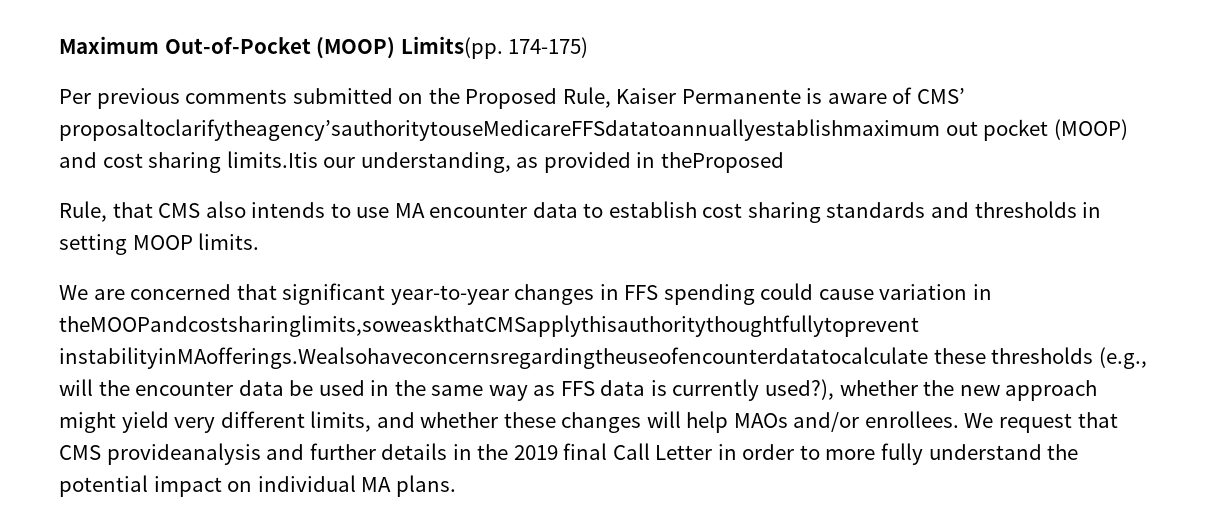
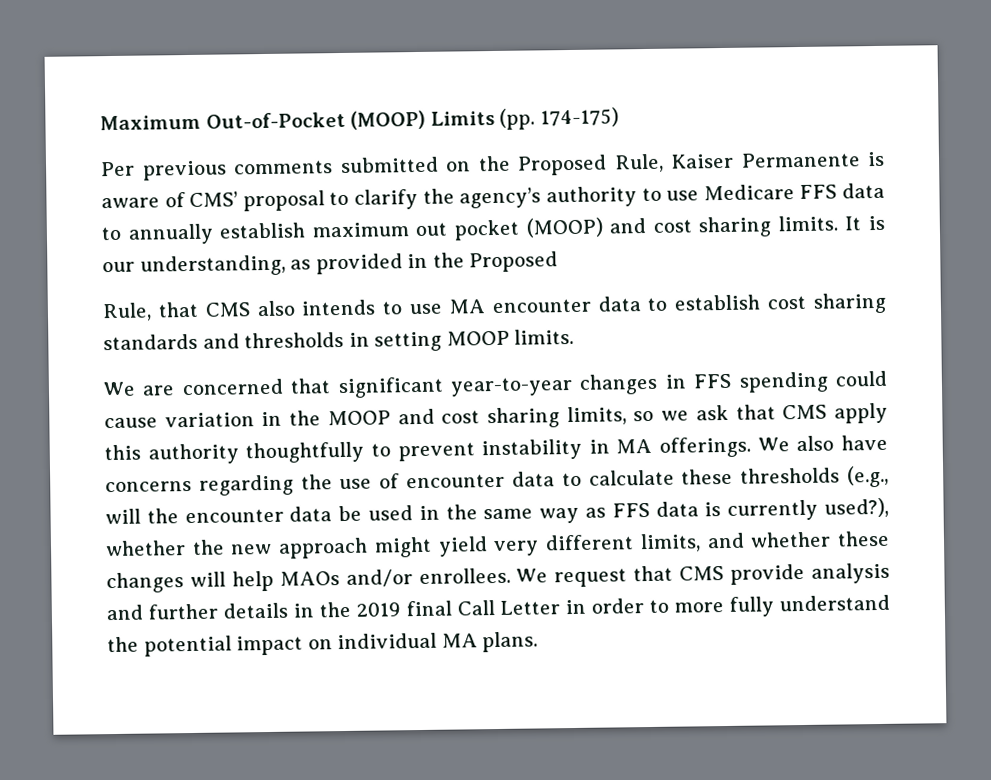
[400,36,503,59] Limits(pp. -> [430,108,536,130] Limits (pp.
[59,119,940,141] proposaltoclarifytheagency’sauthoritytouseMedicareFFSdatatoannuallyestablishmaximum -> [242,182,886,212] [101,222,409,245] proposal to clarify the agency’s authority to use Medicare FFS data to annually establish maximum
[226,151,318,168] limits.Itis -> [777,215,886,232] limits. It is
[660,152,784,173] theProposed -> [432,251,559,273] the Proposed
[59,315,919,337] [59,347,928,369] theMOOPandcostsharinglimits,soweaskthatCMSapplythisauthoritythoughtfullytoprevent instabilityinMAofferings.Wealsohaveconcernsregardingtheuseofencounterdatatocalculate -> [289,402,888,429] [104,434,888,465] [105,469,675,496] the MOOP and cost sharing limits, so we ask that CMS apply this authority thoughtfully to prevent instability in MA offerings. We also have concerns regarding the use of encounter data to calculate
[106,443,261,465] provideanalysis -> [730,562,891,585] provide analysis

